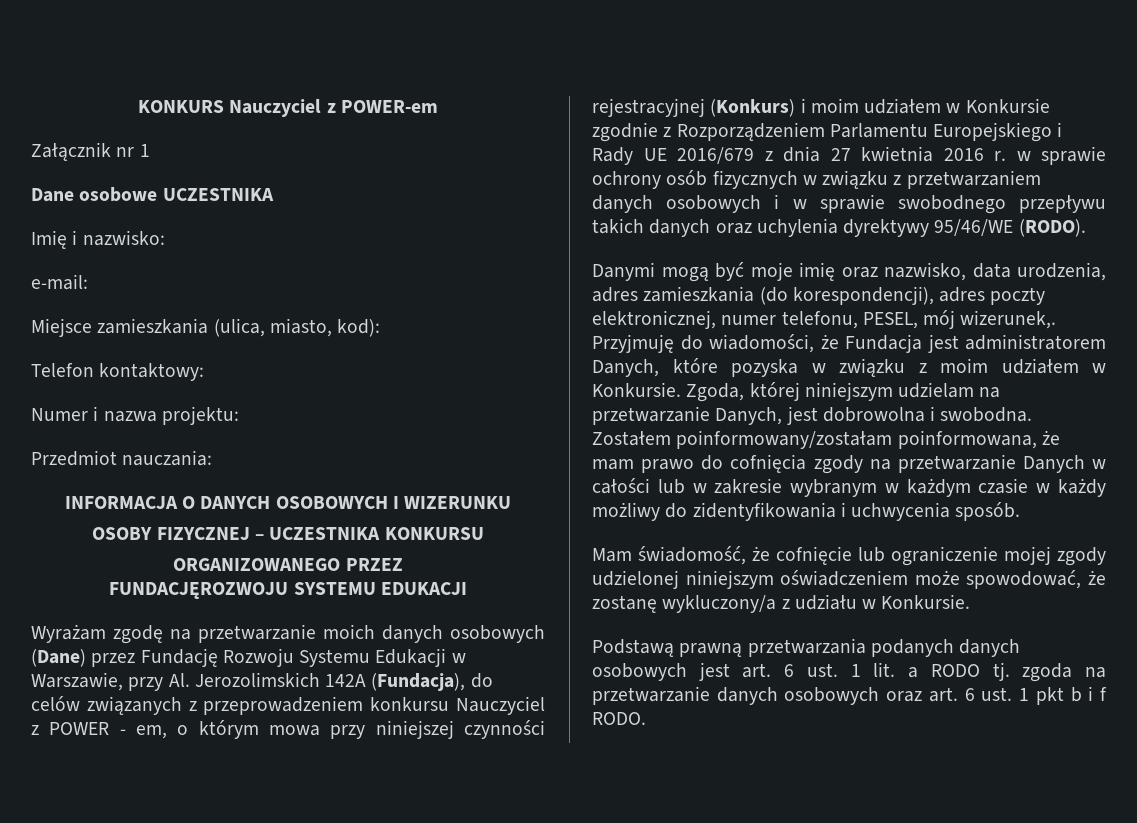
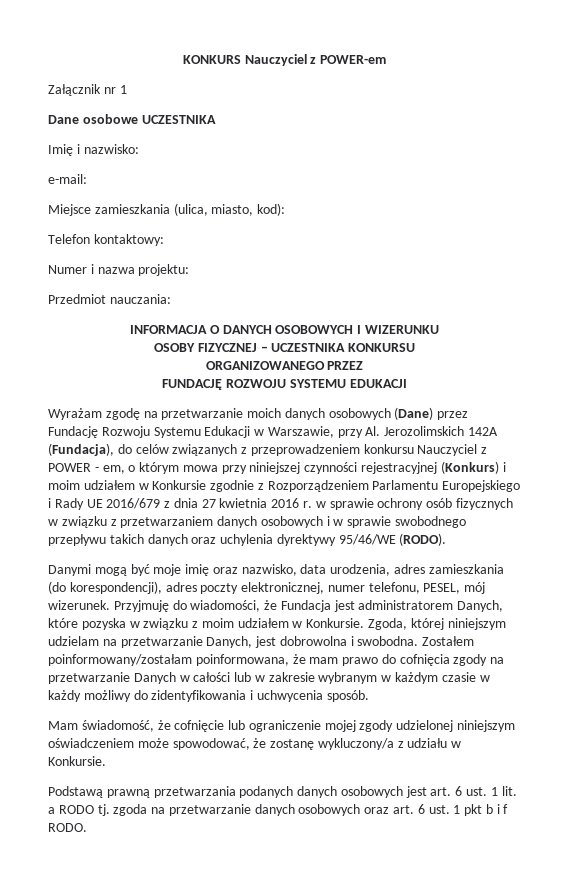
[109,582,289,600] FUNDACJĘROZWOJU -> [162,379,287,390] FUNDACJĘ ROZWOJU
[960,310,1057,329] wizerunek,. -> [48,600,110,610] wizerunek.

